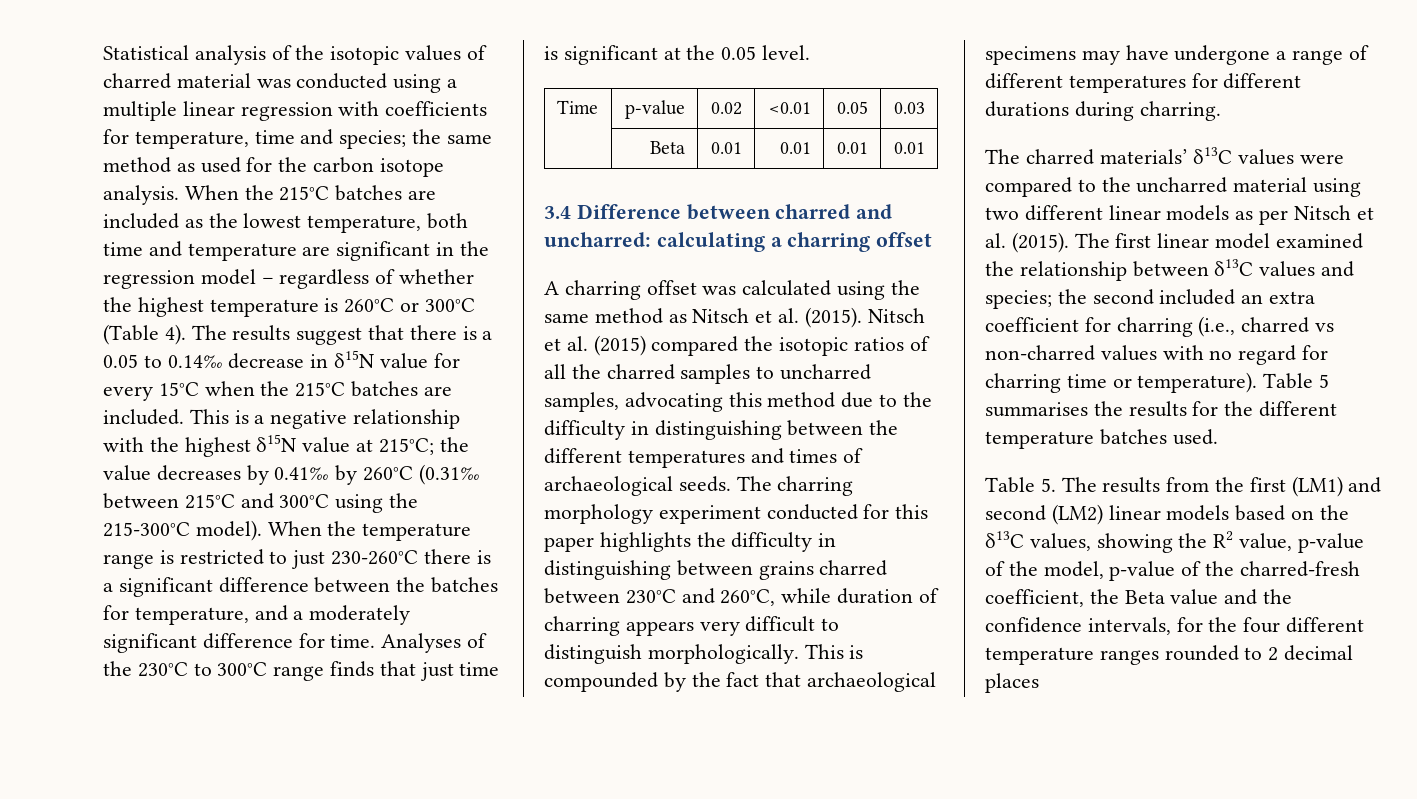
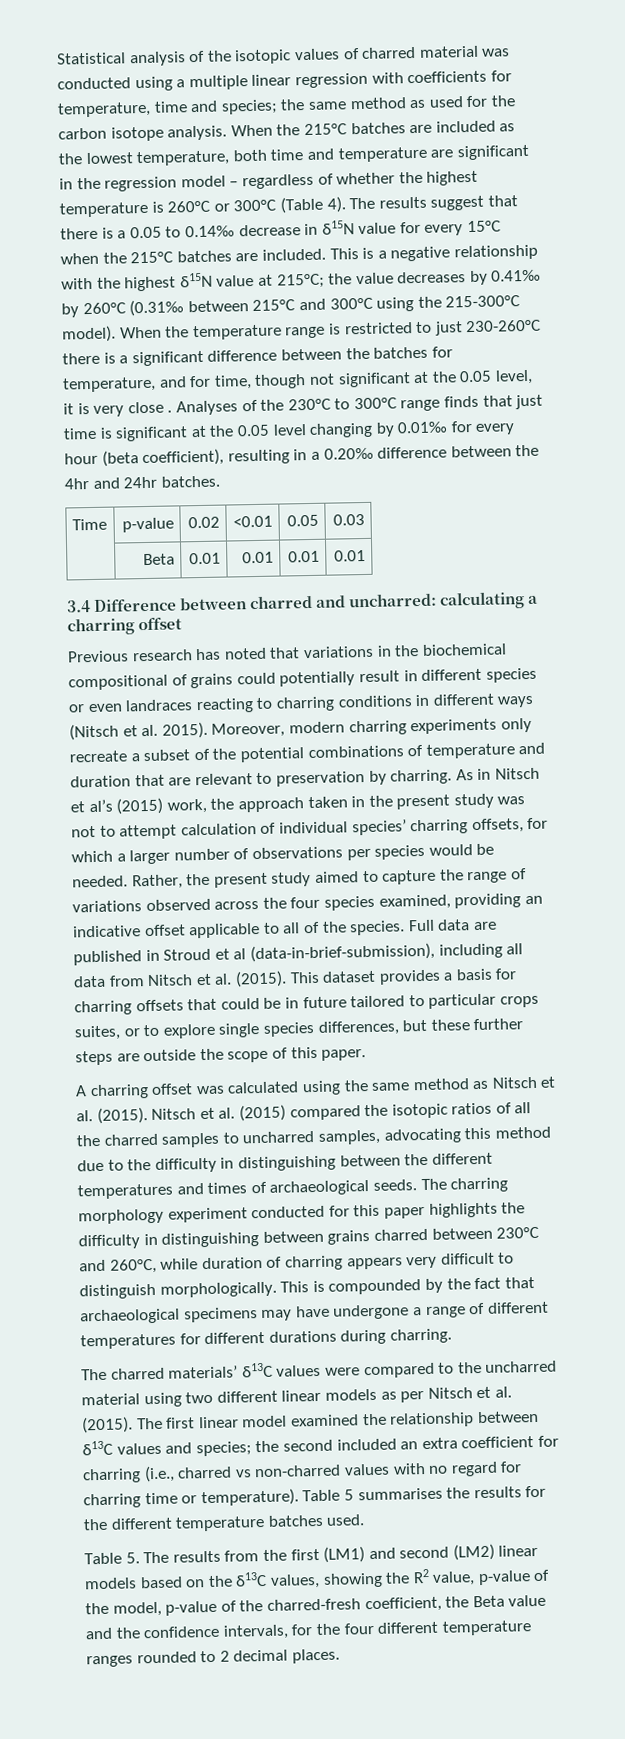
[293,605,411,625] [103,633,376,653] a moderately significant difference for time. -> [189,369,533,390] [63,401,173,417] for time, though not significant at the 0.05 level, it is very close .
[762,45,811,60] level. -> [272,421,516,438] [64,444,540,467] [64,475,220,490] level changing by 0.01‰ for every hour (beta coefficient), resulting in a 0.20‰ difference between the 4hr and 24hr batches.
(933, 239) none -> [67,643,507,663] [68,667,537,691] [68,693,535,714] [69,717,532,741] [69,742,546,763] [70,767,540,788] [70,793,526,815] [71,817,549,840] [71,843,495,865] [72,868,527,890] [72,893,543,913] [73,919,497,939] [73,942,524,966] [73,968,518,988] [74,993,539,1016] [74,1018,524,1041] [75,1046,367,1066] // Previous research has noted that variations in the biochemical compositional of grains could potentially result in different species or even landraces reacting to charring conditions in different ways (Nitsch et al. 2015). Moreover, modern charring experiments only recreate a subset of the potential combinations of temperature and duration that are relevant to preservation by charring. As in Nitsch et al’s (2015) work, the approach taken in the present study was not to attempt calculation of individual species’ charring offsets, for which a larger number of observations per species would be needed. Rather, the present study aimed to capture the range of variations observed across the four species examined, providing an indicative offset applicable to all of the species. Full data are published in Stroud et al (data-in-brief-submission), including all data from Nitsch et al. (2015). This dataset provides a basis for charring offsets that could be in future tailored to particular crops suites, or to explore single species differences, but these further steps are outside the scope of this paper.
[985,673,1039,693] places -> [291,1648,340,1664] places.

